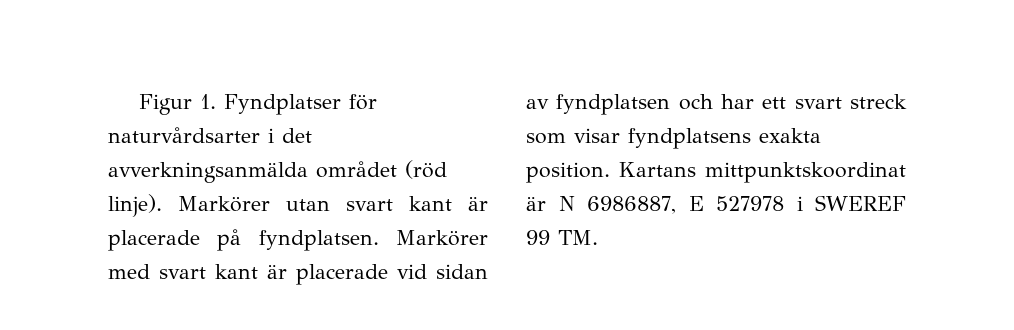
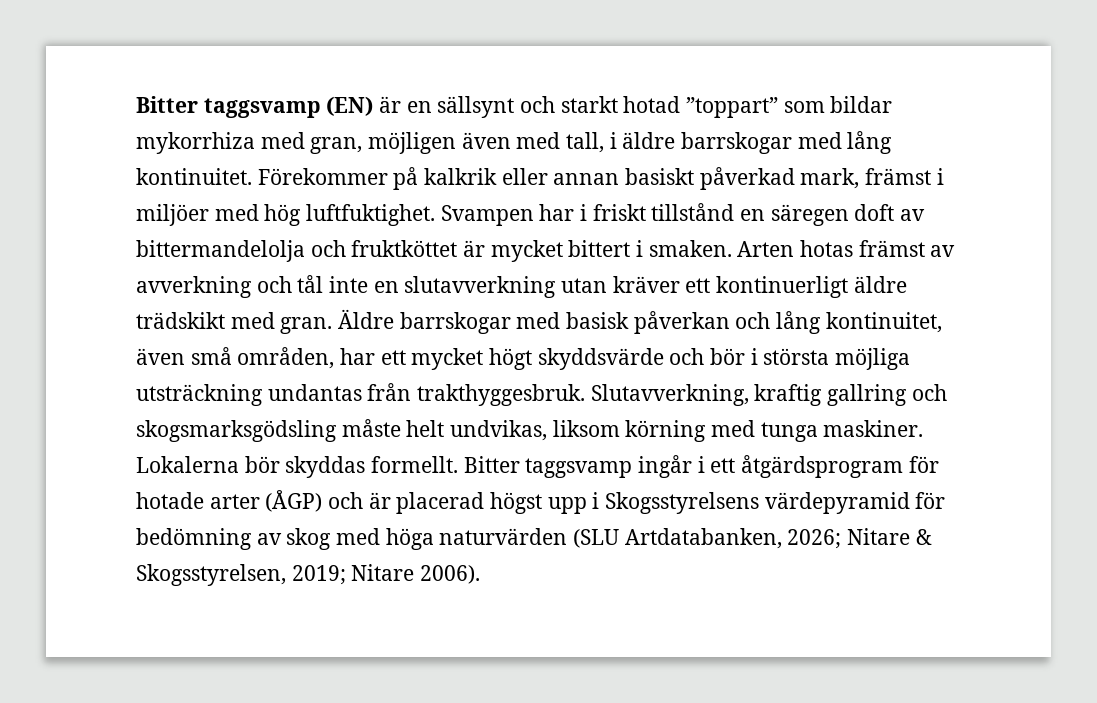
[139,94,378,115] [108,127,312,143] [108,160,447,183] [108,194,488,217] [108,229,488,251] [108,264,488,285] [526,94,907,115] [526,128,821,149] [526,162,906,183] [526,195,906,214] [526,230,598,245] Figur 1. Fyndplatser för naturvårdsarter i det avverkningsanmälda området (röd linje). Markörer utan svart kant är placerade på fyndplatsen. Markörer med svart kant är placerade vid sidan av fyndplatsen och har ett svart streck som visar fyndplatsens exakta position. Kartans mittpunktskoordinat är N 6986887, E 527978 i SWEREF 99 TM. -> [136,96,893,118] [136,131,893,154] [136,167,944,190] [136,203,926,226] [136,240,956,262] [136,275,907,298] [136,309,942,334] [136,347,911,370] [136,383,947,406] [136,419,924,442] [136,455,939,478] [136,490,946,514] [136,528,932,550] [136,564,481,586] Bitter taggsvamp (EN) är en sällsynt och starkt hotad ”toppart” som bildar mykorrhiza med gran, möjligen även med tall, i äldre barrskogar med lång kontinuitet. Förekommer på kalkrik eller annan basiskt påverkad mark, främst i miljöer med hög luftfuktighet. Svampen har i friskt tillstånd en säregen doft av bittermandelolja och fruktköttet är mycket bittert i smaken. Arten hotas främst av avverkning och tål inte en slutavverkning utan kräver ett kontinuerligt äldre trädskikt med gran. Äldre barrskogar med basisk påverkan och lång kontinuitet, även små områden, har ett mycket högt skyddsvärde och bör i största möjliga utsträckning undantas från trakthyggesbruk. Slutavverkning, kraftig gallring och skogsmarksgödsling måste helt undvikas, liksom körning med tunga maskiner. Lokalerna bör skyddas formellt. Bitter taggsvamp ingår i ett åtgärdsprogram för hotade arter (ÅGP) och är placerad högst upp i Skogsstyrelsens värdepyramid för bedömning av skog med höga naturvärden (SLU Artdatabanken, 2026; Nitare & Skogsstyrelsen, 2019; Nitare 2006).

